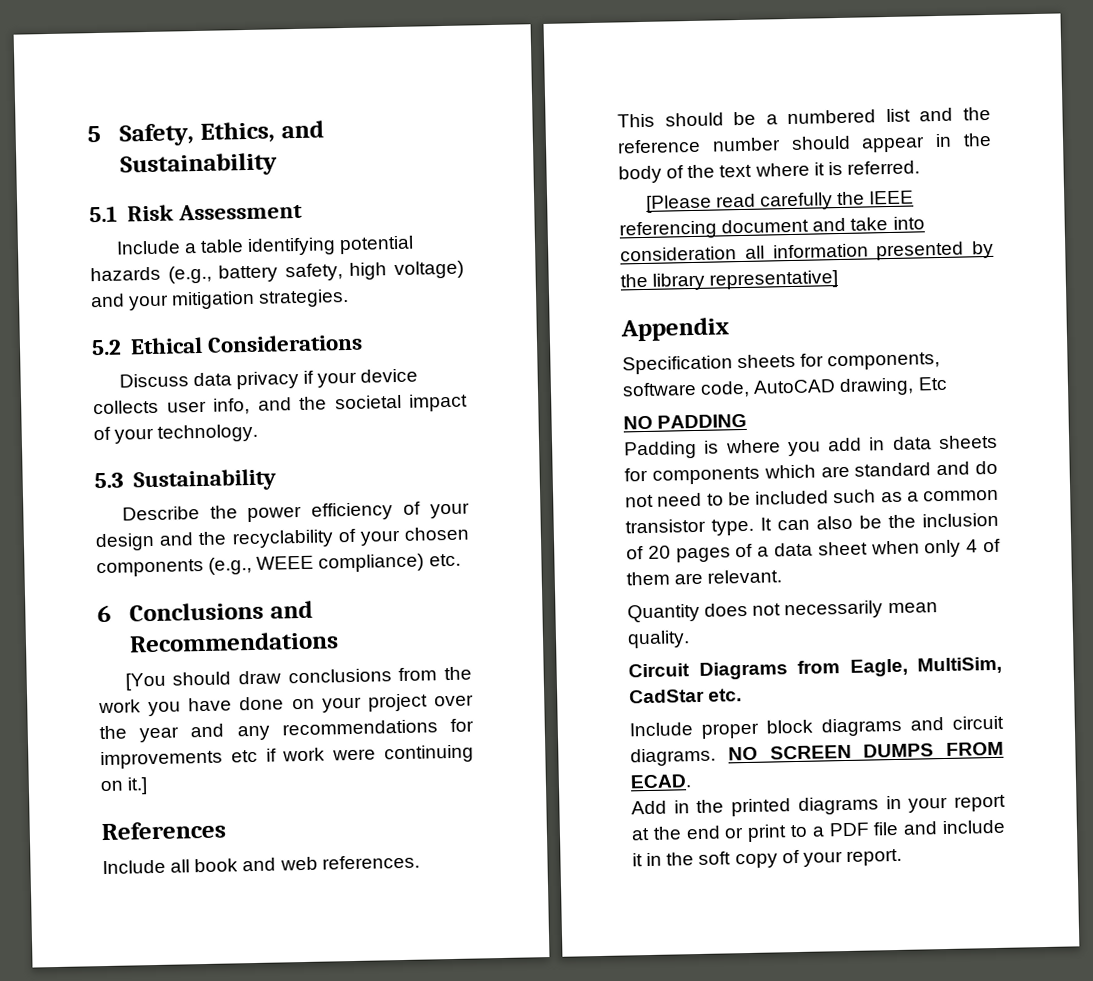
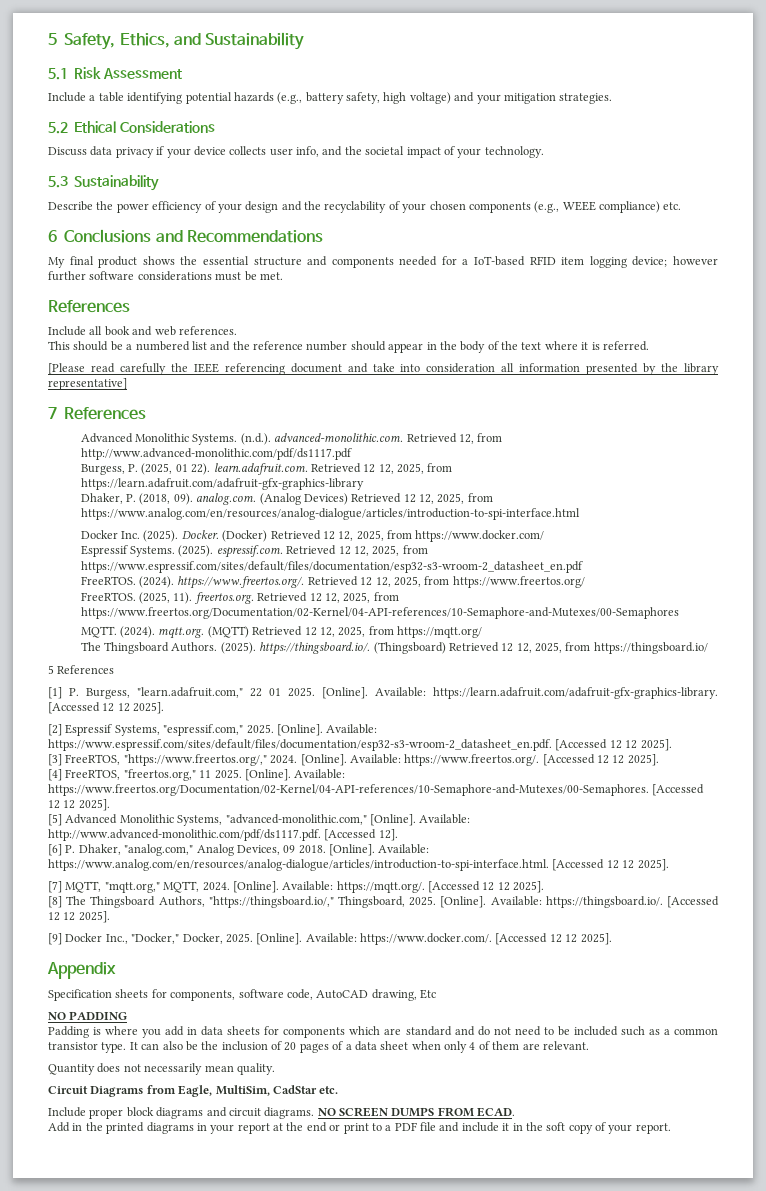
[124,666,473,691] [98,693,474,717] [99,718,475,743] [100,744,475,770] [100,777,149,795] [You should draw conclusions from the work you have done on your project over the year and any recommendations for improvements etc if work were continuing on it.] -> [48,256,718,268] [48,271,283,281] My final product shows the essential structure and components needed for a IoT-based RFID item logging device; however further software considerations must be met.
(839, 280) none -> [48,407,147,420] [80,433,503,445] [80,448,352,460] [80,463,453,475] [80,478,364,490] [80,493,493,505] [80,508,580,520] [80,530,545,542] [80,545,428,558] [80,561,583,573] [80,576,585,589] [80,592,399,604] [80,607,679,619] [80,626,483,639] [80,642,708,655] [48,665,115,674] [48,687,718,699] [48,702,165,714] [48,724,378,736] [48,739,672,751] [48,754,659,766] [48,769,346,781] [48,784,705,796] [48,799,110,811] [48,814,471,826] [48,829,398,841] [48,844,430,856] [48,859,669,871] [48,881,545,893] [48,896,719,908] [48,911,110,923] [48,933,612,945] // 7 References // Advanced Monolithic Systems. (n.d.). advanced-monolithic.com. Retrieved 12, from http://www.advanced-monolithic.com/pdf/ds1117.pdf // Burgess, P. (2025, 01 22). learn.adafruit.com. Retrieved 12 12, 2025, from https://learn.adafruit.com/adafruit-gfx-graphics-library // Dhaker, P. (2018, 09). analog.com. (Analog Devices) Retrieved 12 12, 2025, from https://www.analog.com/en/resources/analog-dialogue/articles/introduction-to-spi-interface.html // Docker Inc. (2025). Docker. (Docker) Retrieved 12 12, 2025, from https://www.docker.com/ // Espressif Systems. (2025). espressif.com. Retrieved 12 12, 2025, from https://www.espressif.com/sites/default/files/documentation/esp32-s3-wroom-2_datasheet_en.pdf // FreeRTOS. (2024). https://www.freertos.org/. Retrieved 12 12, 2025, from https://www.freertos.org/ // FreeRTOS. (2025, 11). freertos.org. Retrieved 12 12, 2025, from https://www.freertos.org/Documentation/02-Kernel/04-API-references/10-Semaphore-and-Mutexes/00-Semaphores // MQTT. (2024). mqtt.org. (MQTT) Retrieved 12 12, 2025, from https://mqtt.org/ // The Thingsboard Authors. (2025). https://thingsboard.io/. (Thingsboard) Retrieved 12 12, 2025, from https://thingsboard.io/ // 5 References // [1] P. Burgess, "learn.adafruit.com," 22 01 2025. [Online]. Available: https://learn.adafruit.com/adafruit-gfx-graphics-library. [Accessed 12 12 2025]. // [2] Espressif Systems, "espressif.com," 2025. [Online]. Available: https://www.espressif.com/sites/default/files/documentation/esp32-s3-wroom-2_datasheet_en.pdf. [Accessed 12 12 2025]. // [3] FreeRTOS, "https://www.freertos.org/," 2024. [Online]. Available: https://www.freertos.org/. [Accessed 12 12 2025]. // [4] FreeRTOS, "freertos.org," 11 2025. [Online]. Available: https://www.freertos.org/Documentation/02-Kernel/04-API-references/10-Semaphore-and-Mutexes/00-Semaphores. [Accessed 12 12 2025]. // [5] Advanced Monolithic Systems, "advanced-monolithic.com," [Online]. Available: http://www.advanced-monolithic.com/pdf/ds1117.pdf. [Accessed 12]. // [6] P. Dhaker, "analog.com," Analog Devices, 09 2018. [Online]. Available: https://www.analog.com/en/resources/analog-dialogue/articles/introduction-to-spi-interface.html. [Accessed 12 12 2025]. // [7] MQTT, "mqtt.org," MQTT, 2024. [Online]. Available: https://mqtt.org/. [Accessed 12 12 2025]. // [8] The Thingsboard Authors, "https://thingsboard.io/," Thingsboard, 2025. [Online]. Available: https://thingsboard.io/. [Accessed 12 12 2025]. // [9] Docker Inc., "Docker," Docker, 2025. [Online]. Available: https://www.docker.com/. [Accessed 12 12 2025].

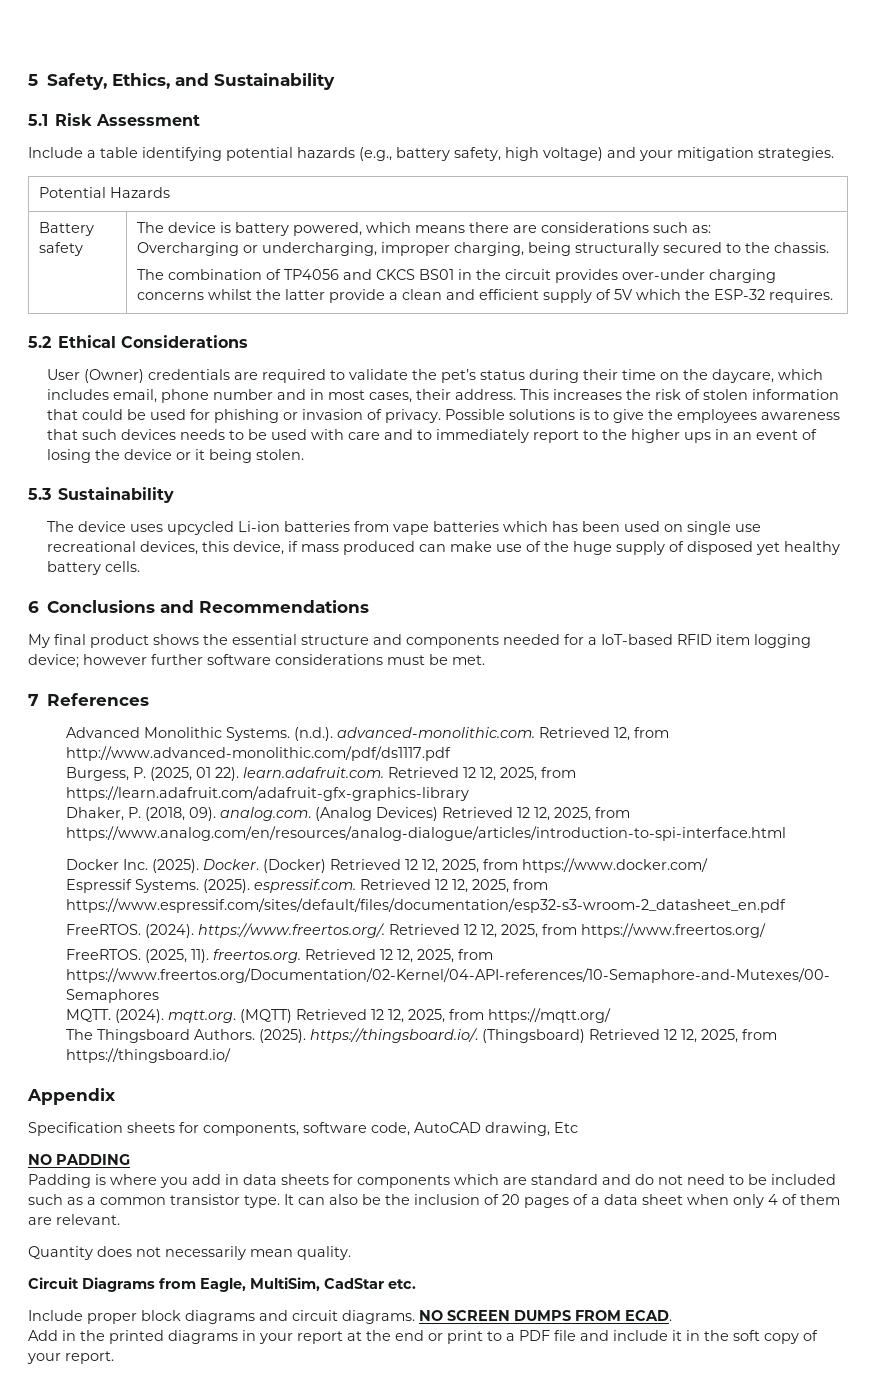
[48,121,216,134] [48,146,544,158] [48,175,160,191] [48,201,682,213] // 5.2 Ethical Considerations // Discuss data privacy if your device collects user info, and the societal impact of your technology. // 5.3 Sustainability // Describe the power efficiency of your design and the recyclability of your chosen components (e.g., WEEE compliance) etc. -> [38,187,170,198] [38,222,94,236] [38,242,83,256] [136,222,711,236] [136,242,829,256] [136,269,776,283] [136,289,833,303] [28,335,249,348] [47,369,824,383] [47,389,840,403] [47,409,841,423] [47,429,818,443] [47,449,305,463] [28,487,175,503] [47,521,762,535] [47,541,841,555] [47,561,141,575] // Potential Hazards // Battery safety | The device is battery powered, which means there are considerations such as: // Overcharging or undercharging, improper charging, being structurally secured to the chassis. // The combination of TP4056 and CKCS BS01 in the circuit provides over-under charging concerns whilst the latter provide a clean and efficient supply of 5V which the ESP-32 requires. // 5.2 Ethical Considerations // User (Owner) credentials are required to validate the pet’s status during their time on the daycare, which includes email, phone number and in most cases, their address. This increases the risk of stolen information that could be used for phishing or invasion of privacy. Possible solutions is to give the employees awareness that such devices needs to be used with care and to immediately report to the higher ups in an event of losing the device or it being stolen. // 5.3 Sustainability // The device uses upcycled Li-ion batteries from vape batteries which has been used on single use recreational devices, this device, if mass produced can make use of the huge supply of disposed yet healthy battery cells.
[48,300,130,313] [48,326,237,336] [48,341,649,353] [48,363,719,375] [48,378,127,390] // References // Include all book and web references. // This should be a numbered list and the reference number should appear in the body of the text where it is referred. // [Please read carefully the IEEE referencing document and take into consideration all information presented by the library representative] -> (485, 660) none
[48,665,115,674] [48,687,718,699] [48,702,165,714] [48,724,378,736] [48,739,672,751] [48,754,659,766] [48,769,346,781] [48,784,705,796] [48,799,110,811] [48,814,471,826] [48,829,398,841] [48,844,430,856] [48,859,669,871] [48,881,545,893] [48,896,719,908] [48,911,110,923] [48,933,612,945] // 5 References // [1] P. Burgess, "learn.adafruit.com," 22 01 2025. [Online]. Available: https://learn.adafruit.com/adafruit-gfx-graphics-library. [Accessed 12 12 2025]. // [2] Espressif Systems, "espressif.com," 2025. [Online]. Available: https://www.espressif.com/sites/default/files/documentation/esp32-s3-wroom-2_datasheet_en.pdf. [Accessed 12 12 2025]. // [3] FreeRTOS, "https://www.freertos.org/," 2024. [Online]. Available: https://www.freertos.org/. [Accessed 12 12 2025]. // [4] FreeRTOS, "freertos.org," 11 2025. [Online]. Available: https://www.freertos.org/Documentation/02-Kernel/04-API-references/10-Semaphore-and-Mutexes/00-Semaphores. [Accessed 12 12 2025]. // [5] Advanced Monolithic Systems, "advanced-monolithic.com," [Online]. Available: http://www.advanced-monolithic.com/pdf/ds1117.pdf. [Accessed 12]. // [6] P. Dhaker, "analog.com," Analog Devices, 09 2018. [Online]. Available: https://www.analog.com/en/resources/analog-dialogue/articles/introduction-to-spi-interface.html. [Accessed 12 12 2025]. // [7] MQTT, "mqtt.org," MQTT, 2024. [Online]. Available: https://mqtt.org/. [Accessed 12 12 2025]. // [8] The Thingsboard Authors, "https://thingsboard.io/," Thingsboard, 2025. [Online]. Available: https://thingsboard.io/. [Accessed 12 12 2025]. // [9] Docker Inc., "Docker," Docker, 2025. [Online]. Available: https://www.docker.com/. [Accessed 12 12 2025]. -> (232, 1055) none

